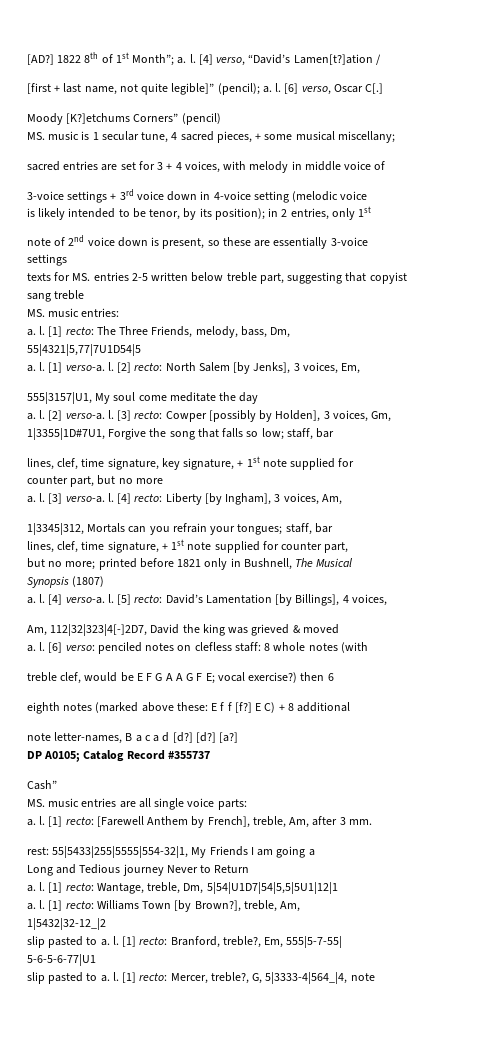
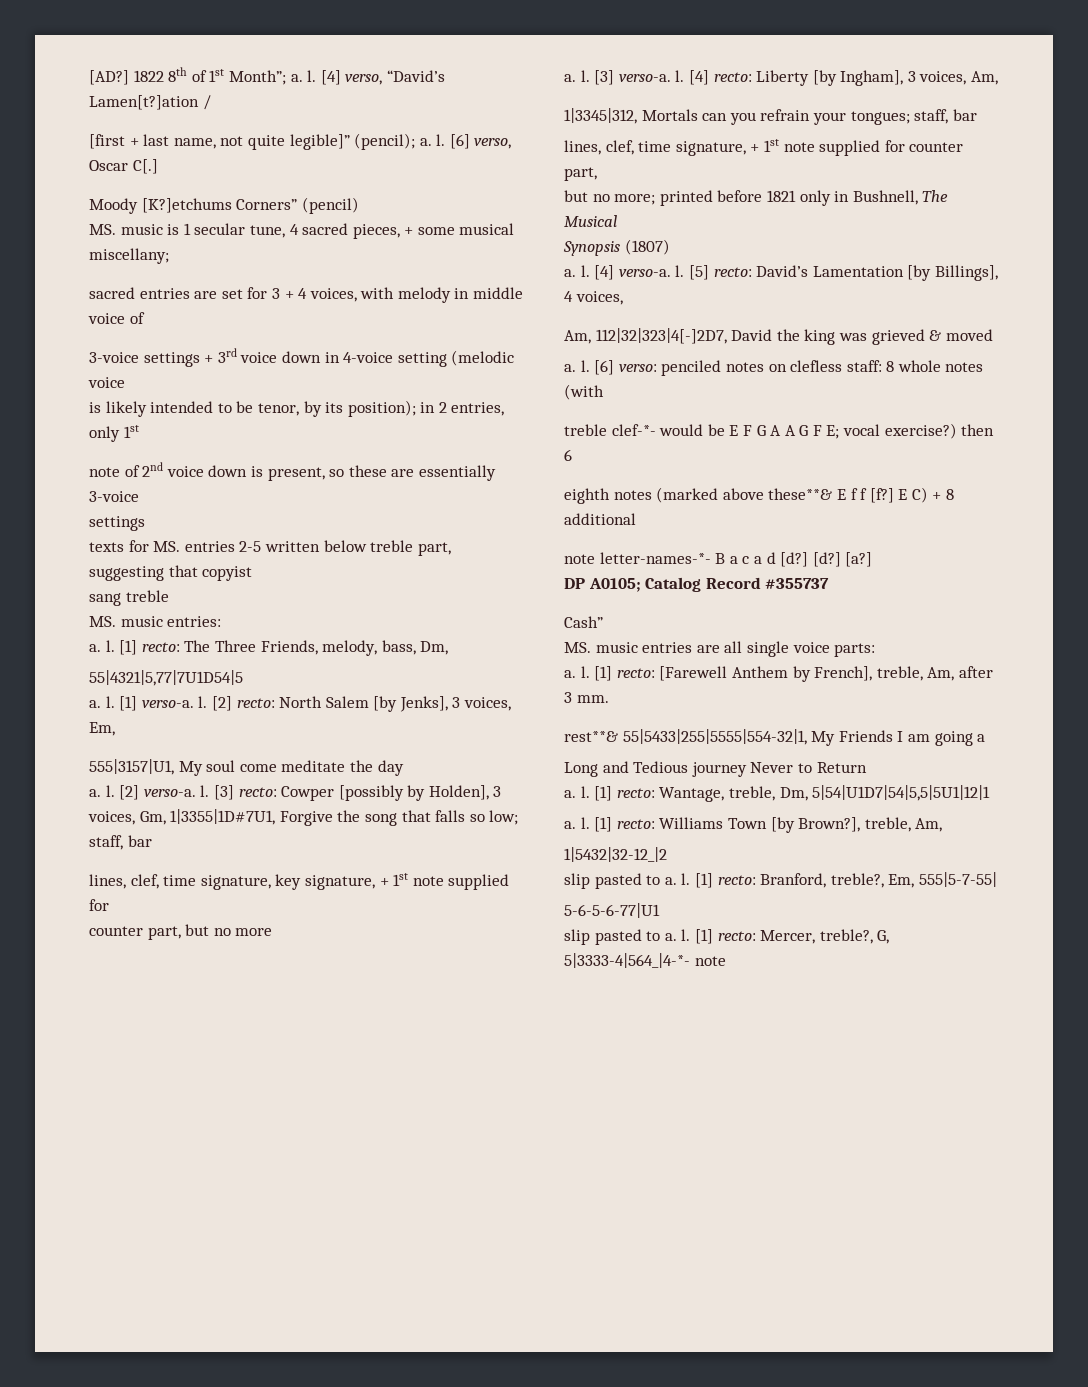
[60,672,82,684] clef, -> [611,424,656,436] clef-*-
[176,702,208,711] these: -> [768,488,833,500] these**&
[54,732,123,744] letter-names, -> [599,552,711,564] letter-names-*-
[27,847,49,855] rest: -> [564,731,618,742] rest**&
[265,972,348,984] 5|3333-4|564_|4, -> [564,953,690,968] 5|3333-4|564_|4-*-

